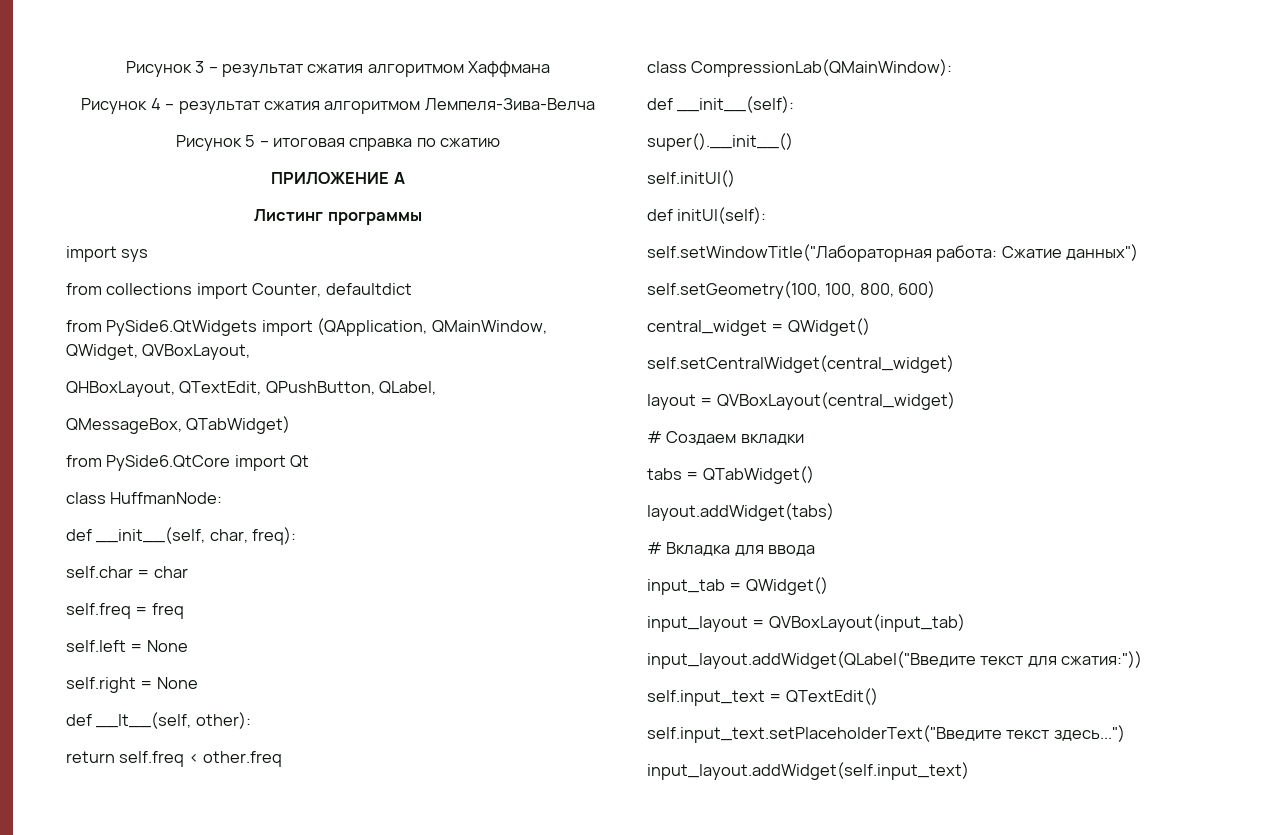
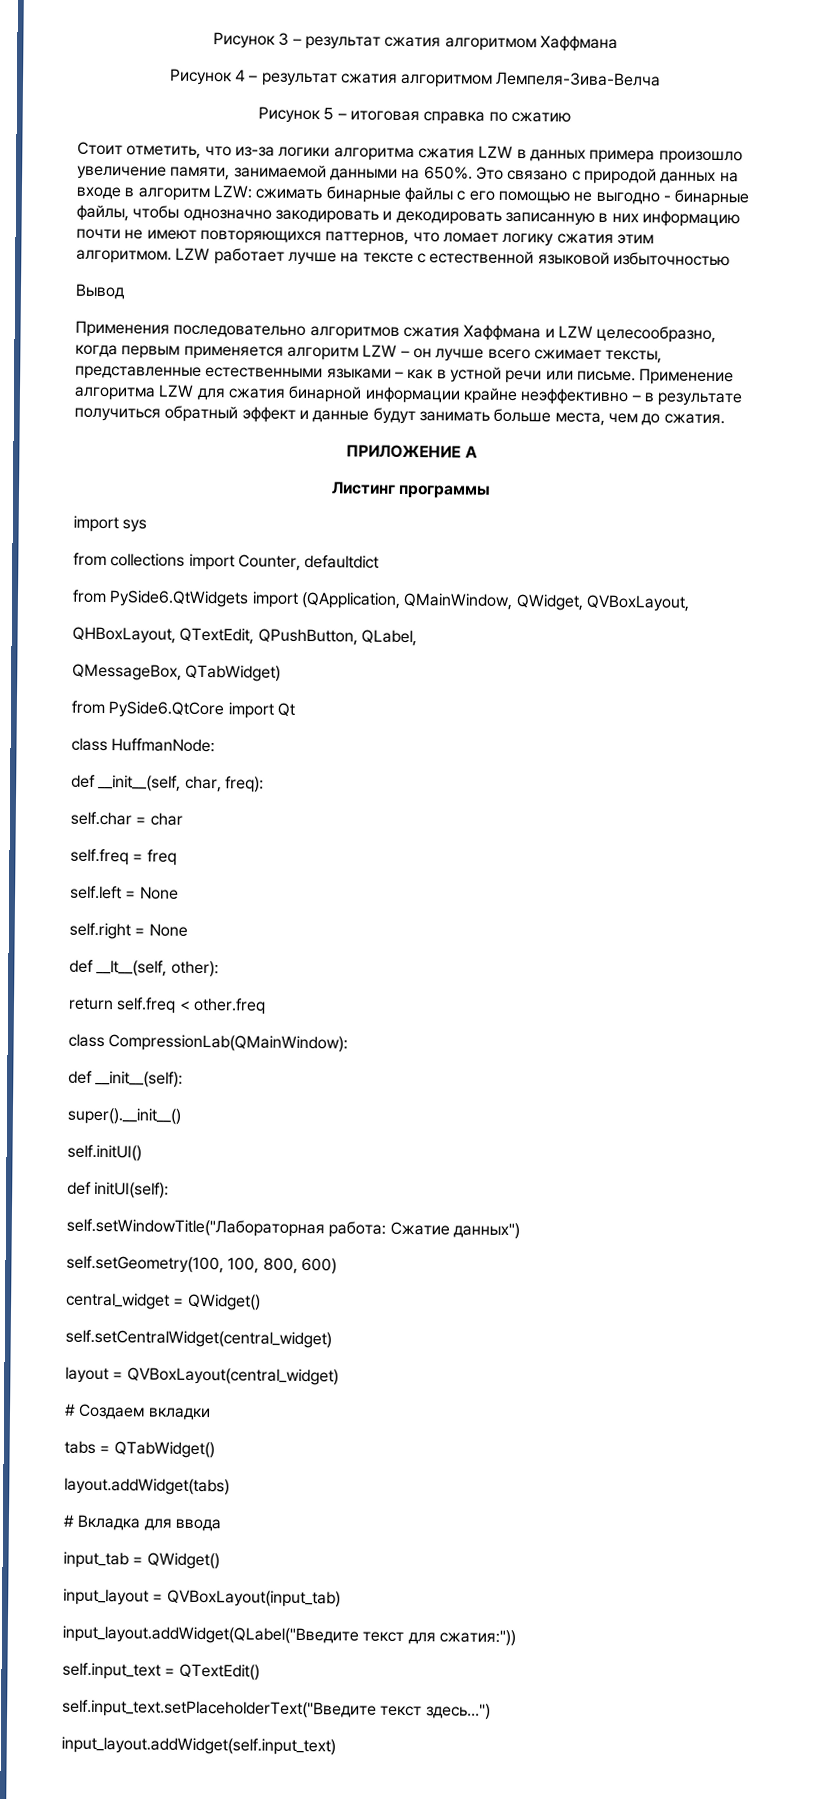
(501, 142) none -> [77,141,743,165] [77,164,739,185] [76,185,750,207] [76,204,740,228] [76,228,654,247] [76,247,730,267] [75,283,126,300] [75,320,717,343] [75,344,663,364] [75,365,735,386] [74,384,744,407] [74,405,725,426] // Стоит отметить, что из-за логики алгоритма сжатия LZW в данных примера произошло увеличение памяти, занимаемой данными на 650%. Это связано с природой данных на входе в алгоритм LZW: сжимать бинарные файлы с его помощью не выгодно - бинарные файлы, чтобы однозначно закодировать и декодировать записанную в них информацию почти не имеют повторяющихся паттернов, что ломает логику сжатия этим алгоритмом. LZW работает лучше на тексте с естественной языковой избыточностью // Вывод // Применения последовательно алгоритмов сжатия Хаффмана и LZW целесообразно, когда первым применяется алгоритм LZW – он лучше всего сжимает тексты, представленные естественными языками – как в устной речи или письме. Применение алгоритма LZW для сжатия бинарной информации крайне неэффективно – в результате получиться обратный эффект и данные будут занимать больше места, чем до сжатия.

